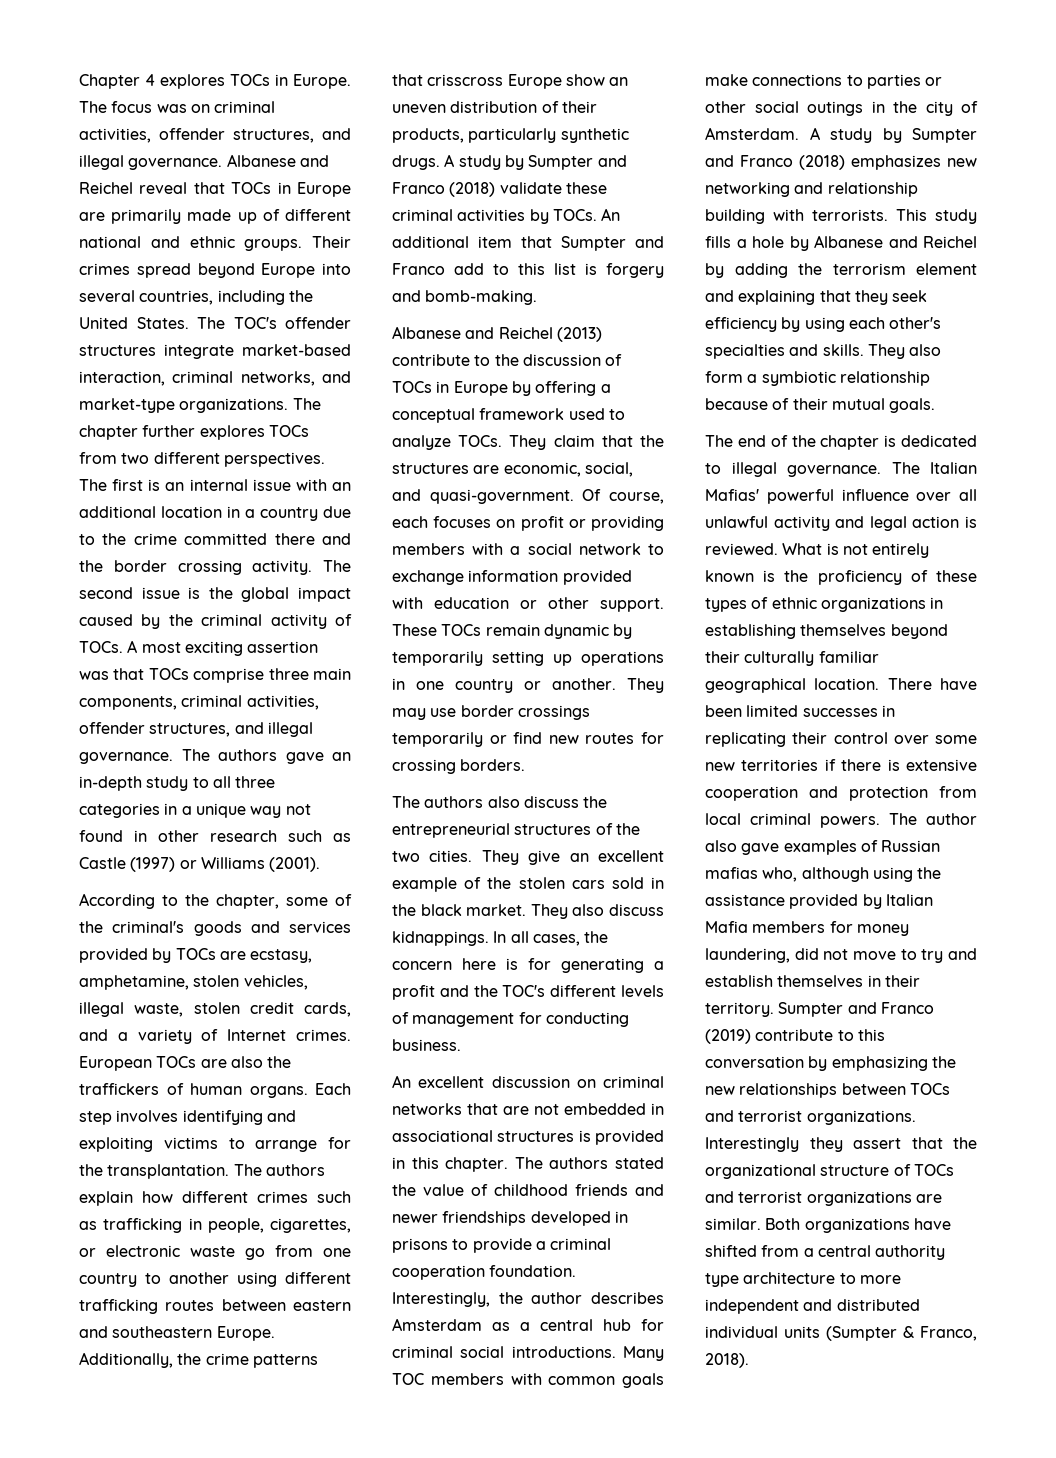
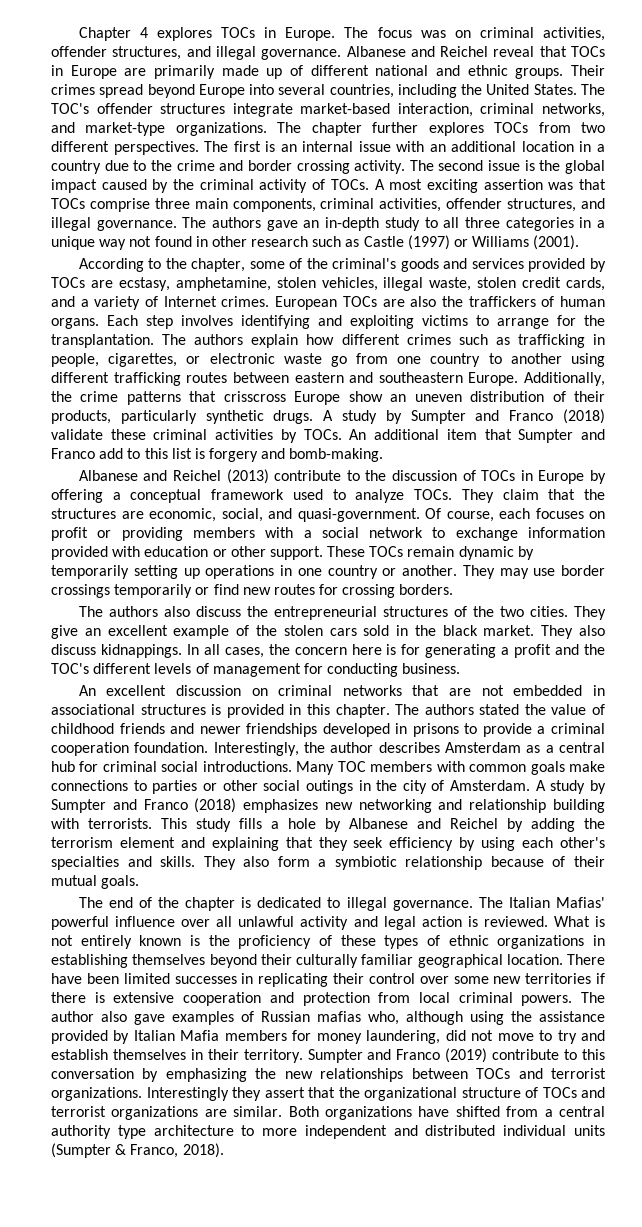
[184,533,351,545] [79,560,103,572] committed there and the -> [219,160,244,171] and

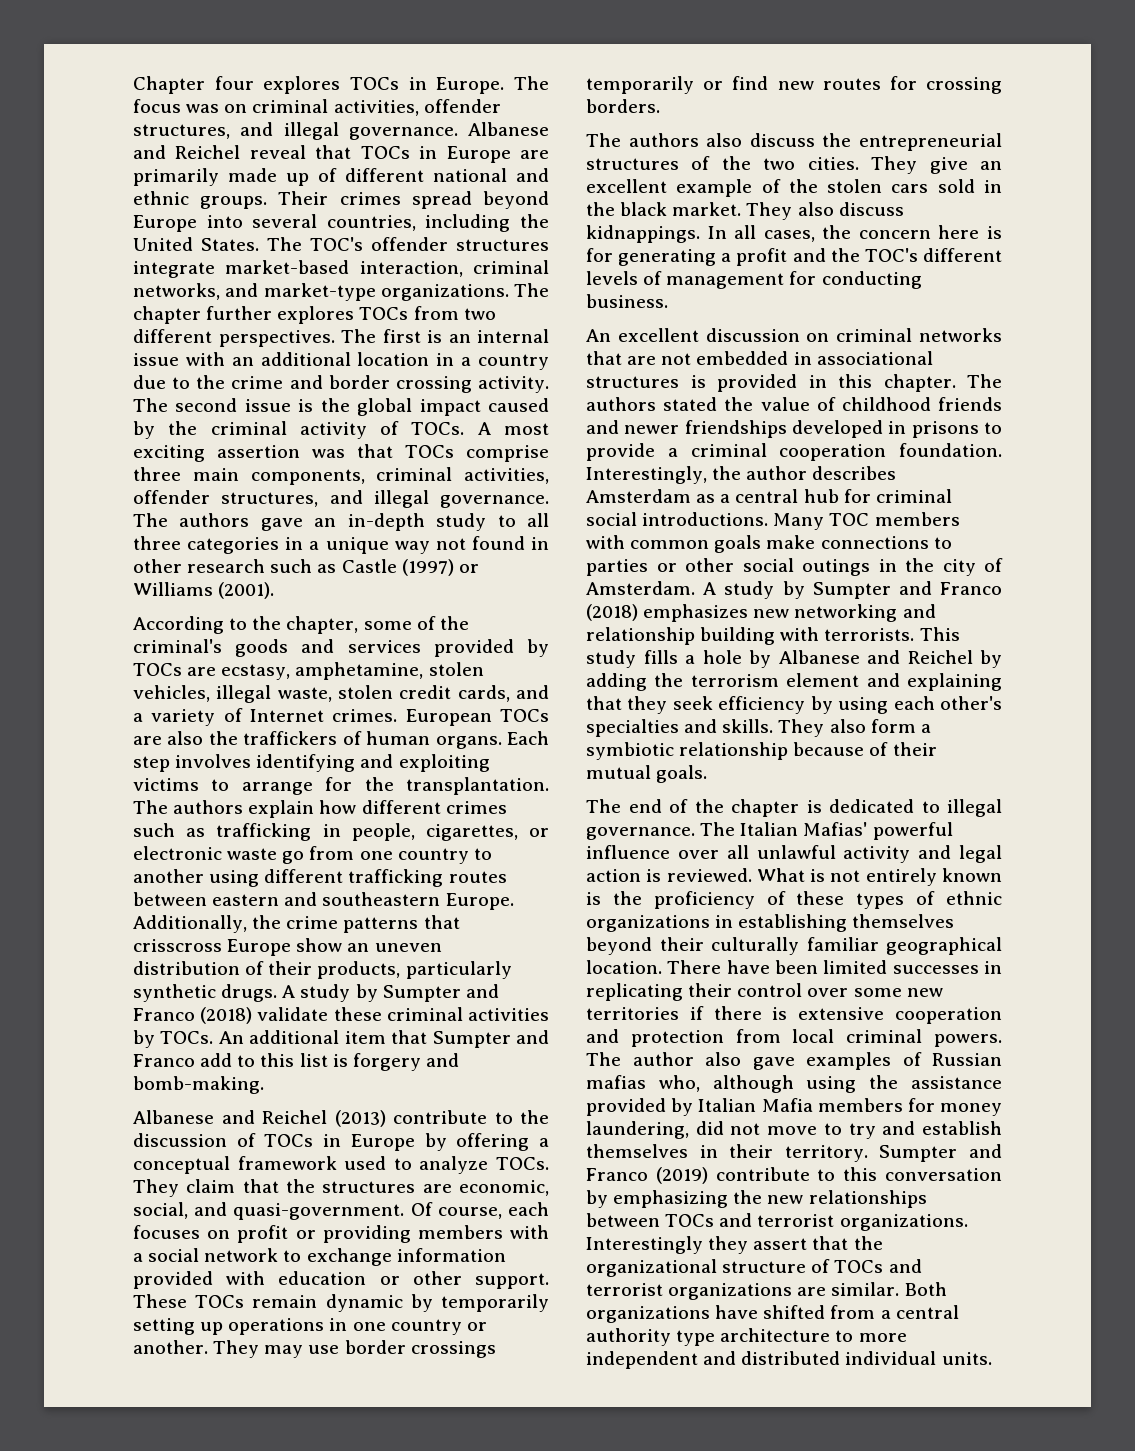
[139,27,148,38] 4 -> [214,76,254,90] four
[574,1125,605,1136] [51,1143,224,1158] units (Sumpter & Franco, 2018). -> [941,1352,992,1365] units.

